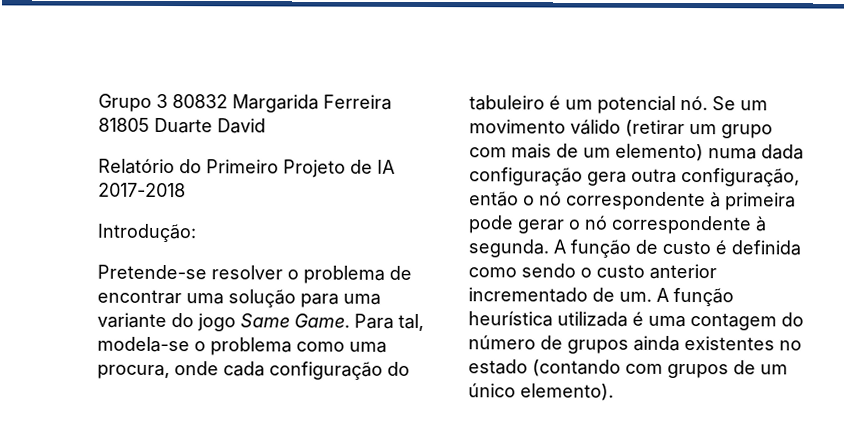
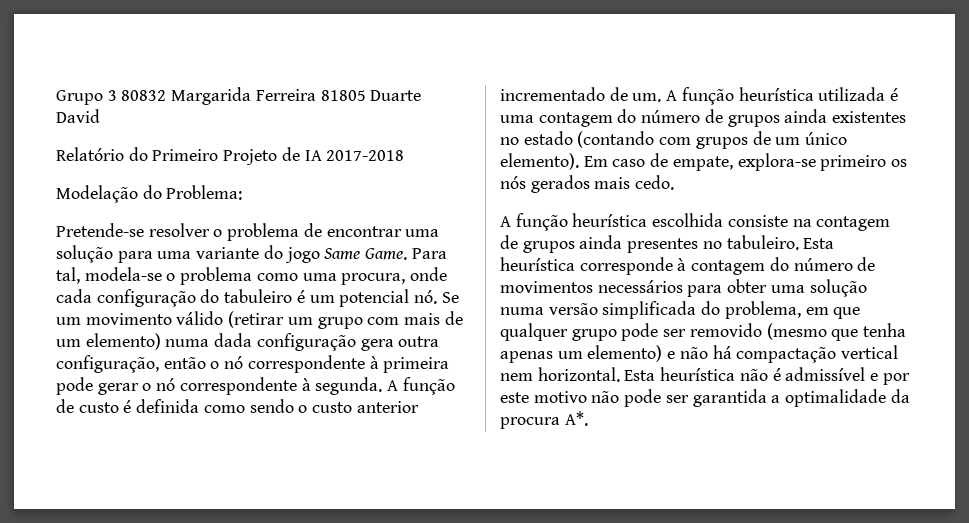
[97,223,196,243] Introdução: -> [56,185,243,203] Modelação do Problema:
(614, 392) none -> [583,153,908,171] [500,175,675,193] [500,213,891,231] [500,235,835,253] [500,257,876,275] [500,279,867,297] [500,301,861,319] [500,323,907,341] [500,345,899,363] [500,367,910,385] [500,389,910,407] [500,411,588,429] Em caso de empate, explora-se primeiro os nós gerados mais cedo. // A função heurística escolhida consiste na contagem de grupos ainda presentes no tabuleiro. Esta heurística corresponde à contagem do número de movimentos necessários para obter uma solução numa versão simplificada do problema, em que qualquer grupo pode ser removido (mesmo que tenha apenas um elemento) e não há compactação vertical nem horizontal. Esta heurística não é admissível e por este motivo não pode ser garantida a optimalidade da procura A*.

